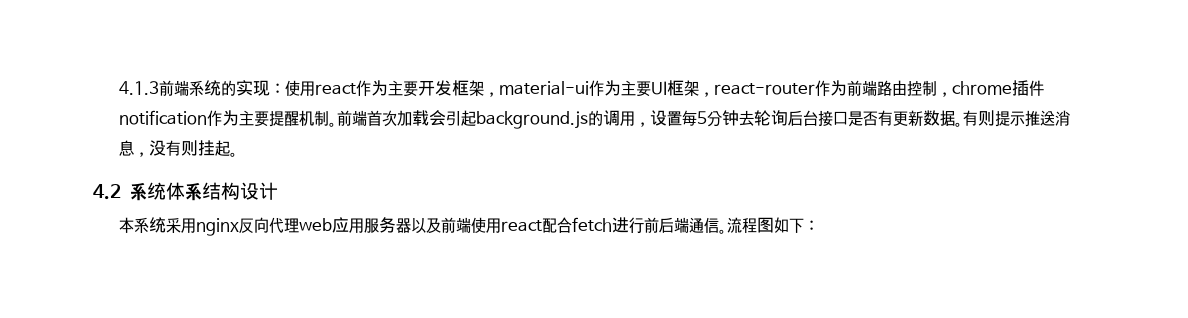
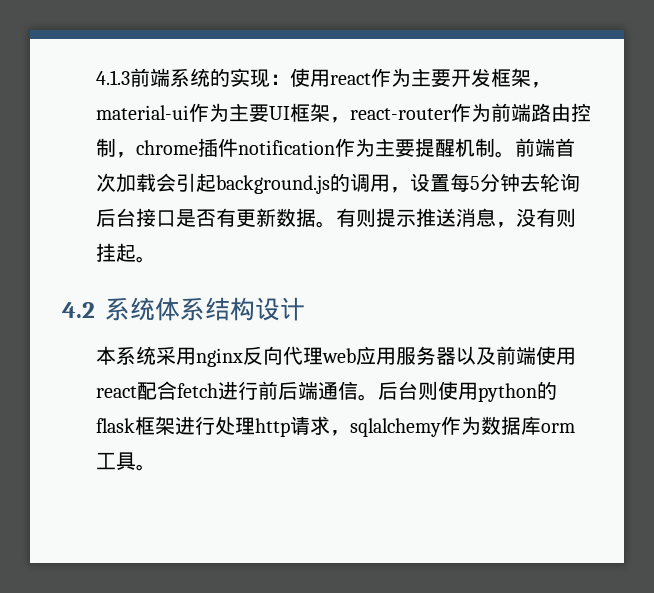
[726,217,819,233] 流程图如下： -> [378,381,558,402] [96,416,576,437] [96,452,157,471] 后台则使用python的flask框架进行处理http请求，sqlalchemy作为数据库orm工具。

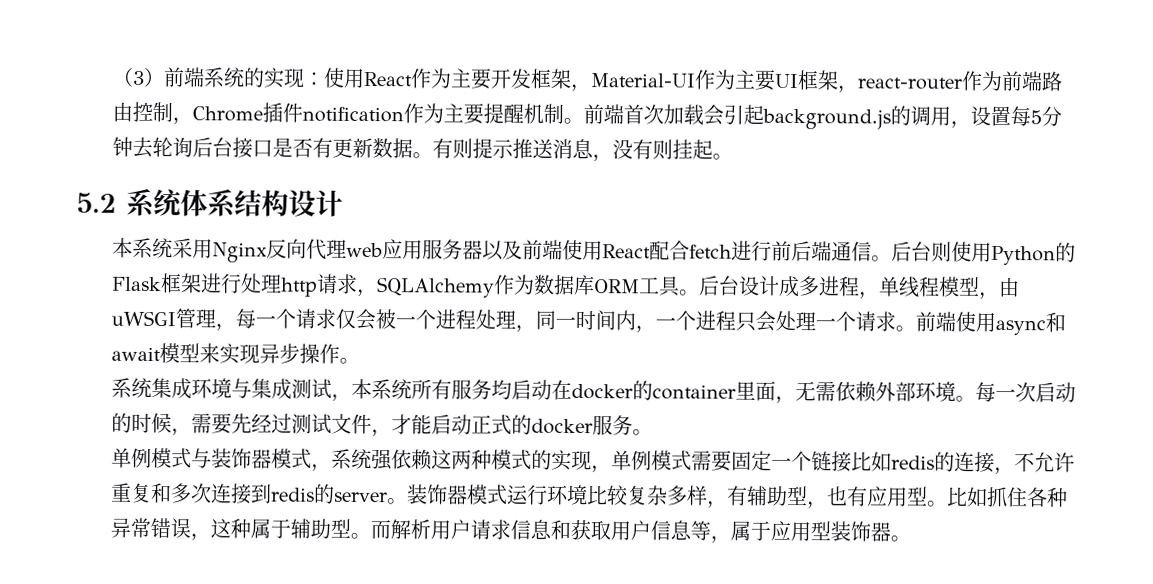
[96,70,131,85] 4.1.3 -> [112,67,166,88] （3）
[330,73,372,85] react -> [363,71,414,87] React
[96,105,190,120] material-ui -> [590,73,697,88] Material-UI
[136,140,199,155] chrome -> [192,106,264,122] Chrome
[62,302,95,318] 4.2 -> [76,192,117,213] 5.2
[196,348,244,367] nginx -> [212,242,269,263] Nginx
[96,386,138,398] react -> [602,244,652,259] React
[478,381,558,402] [96,418,136,433] python的flask -> [991,242,1077,266] [112,276,163,292] Python的Flask
[350,418,442,437] sqlalchemy -> [376,277,496,298] SQLAlchemy
[541,423,576,433] [96,452,137,470] orm工具 -> [593,275,1021,300] [111,308,1067,336] [111,343,361,365] [111,377,1077,405] [111,412,654,438] [111,447,1076,476] [111,482,1069,510] [110,517,892,544] ORM工具。后台设计成多进程，单线程模型，由uWSGI管理，每一个请求仅会被一个进程处理，同一时间内，一个进程只会处理一个请求。前端使用async和await模型来实现异步操作。 // 系统集成环境与集成测试，本系统所有服务均启动在docker的container里面，无需依赖外部环境。每一次启动的时候，需要先经过测试文件，才能启动正式的docker服务。 // 单例模式与装饰器模式，系统强依赖这两种模式的实现，单例模式需要固定一个链接比如redis的连接，不允许重复和多次连接到redis的server。装饰器模式运行环境比较复杂多样，有辅助型，也有应用型。比如抓住各种异常错误，这种属于辅助型。而解析用户请求信息和获取用户信息等，属于应用型装饰器

